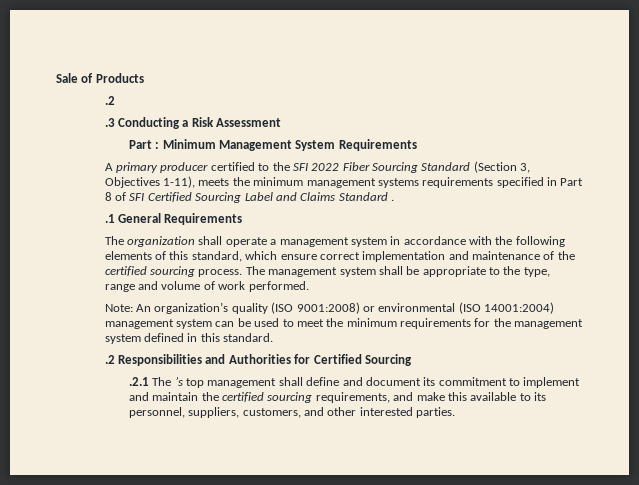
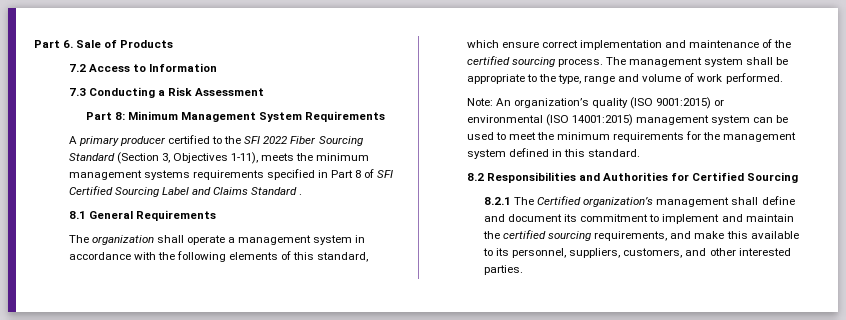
(56, 78) none -> [34,40,74,48] Part 6.
[104,96,115,105] [104,118,115,127] .2 // .3 -> [68,63,217,72] [68,88,86,96] 7.2 Access to Information // 7.3
[155,142,160,149] : -> [115,112,126,120] 8:
[104,214,115,223] .1 -> [68,211,86,219] 8.1
[296,302,360,314] 9001:2008) -> [656,97,712,109] 9001:2015)
[484,302,555,314] 14001:2004) -> [571,114,633,126] 14001:2015)
[104,355,115,364] .2 -> [466,173,484,181] 8.2
[128,376,205,388] .2.1 The ’s top -> [483,196,654,207] 8.2.1 The Certified organization’s

